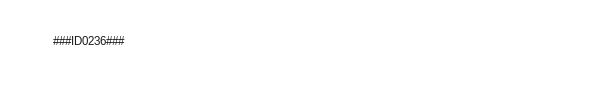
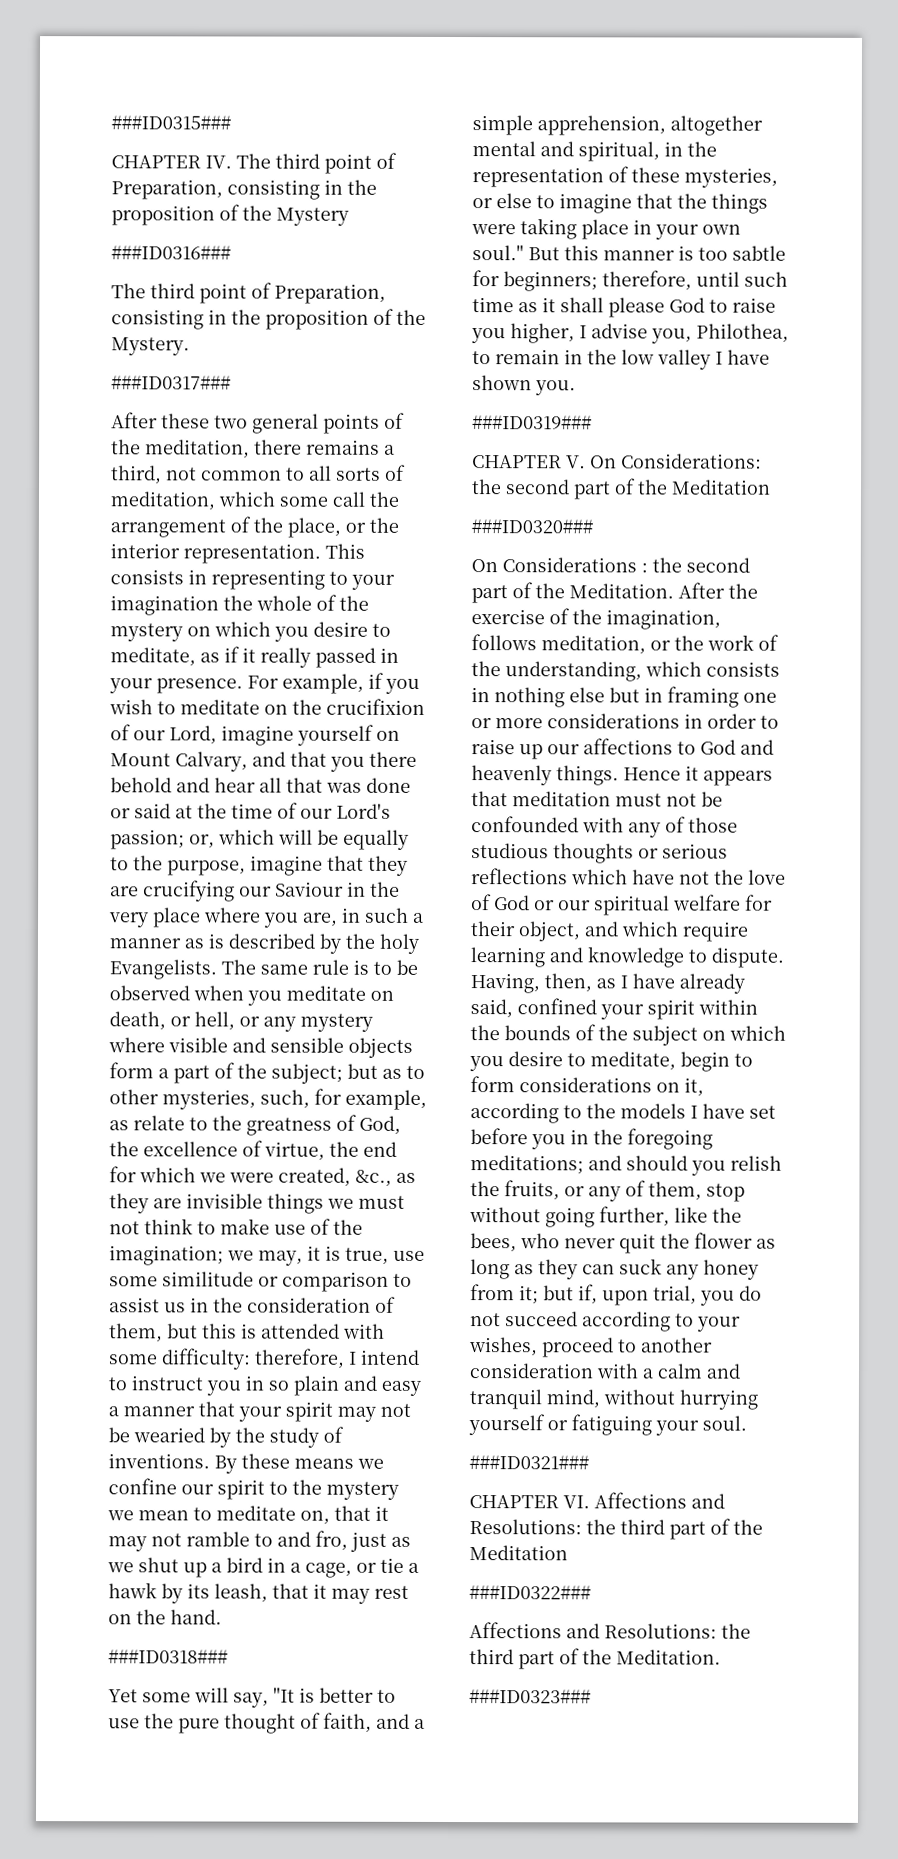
[53,36,125,45] ###ID0236### -> [111,115,231,130] [111,152,397,174] [111,179,377,200] [111,204,349,226] [111,245,231,260] [111,282,386,304] [111,308,426,330] [111,337,190,356] [111,375,231,390] [111,412,405,434] [111,439,395,459] [111,464,406,485] [110,491,399,511] [110,516,399,538] [110,543,365,564] [110,569,395,590] [110,594,369,616] [110,621,391,642] [110,646,399,668] [109,672,420,694] [109,698,425,715] [110,724,400,746] [110,751,417,772] [110,777,411,793] [110,802,391,819] [110,829,409,850] [110,855,408,876] [110,880,400,902] [109,907,424,928] [109,933,419,954] [109,959,418,980] [109,985,394,1006] [109,1011,373,1032] [108,1037,413,1058] [109,1062,425,1084] [109,1088,427,1110] [109,1114,401,1136] [109,1140,397,1161] [109,1166,416,1187] [109,1193,405,1214] [109,1218,363,1235] [109,1245,425,1266] [109,1271,412,1292] [109,1296,396,1313] [109,1323,385,1343] [109,1348,420,1370] [108,1375,421,1396] [108,1401,411,1422] [108,1426,344,1448] [108,1453,384,1474] [108,1478,399,1500] [107,1505,389,1525] [108,1530,411,1552] [107,1557,419,1578] [108,1582,409,1604] [108,1609,222,1625] [108,1649,228,1664] [108,1687,396,1708] [108,1712,425,1734] [472,115,763,136] [472,141,717,162] [472,166,778,188] [472,193,768,214] [471,218,741,240] [472,245,786,261] [472,270,788,292] [472,297,776,318] [471,323,789,344] [472,349,770,370] [472,375,576,396] [472,415,592,430] [472,453,762,469] [471,478,771,500] [471,519,593,534] [471,557,750,573] [471,582,758,604] [471,608,721,630] [471,634,779,655] [471,661,780,682] [471,686,777,708] [471,713,779,729] [471,738,774,760] [471,765,773,786] [471,791,723,807] [471,816,738,838] [471,843,728,864] [471,868,786,885] [471,894,773,916] [470,921,749,942] [470,946,784,968] [470,973,745,994] [470,998,758,1020] [470,1024,786,1046] [469,1051,753,1072] [470,1076,704,1097] [470,1103,776,1124] [470,1128,713,1150] [470,1155,782,1176] [470,1180,745,1202] [469,1206,742,1228] [470,1232,776,1254] [470,1258,759,1280] [470,1284,762,1306] [470,1311,741,1332] [469,1337,713,1358] [469,1363,741,1379] [469,1389,758,1410] [468,1414,747,1436] [469,1455,589,1470] [469,1492,725,1509] [469,1518,763,1540] [469,1545,568,1561] [469,1585,591,1600] [469,1622,751,1639] [469,1648,721,1670] [469,1689,591,1704] ###ID0315### // CHAPTER IV. The third point of Preparation, consisting in the proposition of the Mystery // ###ID0316### // The third point of Preparation, consisting in the proposition of the Mystery. // ###ID0317### // After these two general points of the meditation, there remains a third, not common to all sorts of meditation, which some call the arrangement of the place, or the interior representation. This consists in representing to your imagination the whole of the mystery on which you desire to meditate, as if it really passed in your presence. For example, if you wish to meditate on the crucifixion of our Lord, imagine yourself on Mount Calvary, and that you there behold and hear all that was done or said at the time of our Lord's passion; or, which will be equally to the purpose, imagine that they are crucifying our Saviour in the very place where you are, in such a manner as is described by the holy Evangelists. The same rule is to be observed when you meditate on death, or hell, or any mystery where visible and sensible objects form a part of the subject; but as to other mysteries, such, for example, as relate to the greatness of God, the excellence of virtue, the end for which we were created, &c., as they are invisible things we must not think to make use of the imagination; we may, it is true, use some similitude or comparison to assist us in the consideration of them, but this is attended with some difficulty: therefore, I intend to instruct you in so plain and easy a manner that your spirit may not be wearied by the study of inventions. By these means we confine our spirit to the mystery we mean to meditate on, that it may not ramble to and fro, just as we shut up a bird in a cage, or tie a hawk by its leash, that it may rest on the hand. // ###ID0318### // Yet some will say, "It is better to use the pure thought of faith, and a simple apprehension, altogether mental and spiritual, in the representation of these mysteries, or else to imagine that the things were taking place in your own soul." But this manner is too sabtle for beginners; therefore, until such time as it shall please God to raise you higher, I advise you, Philothea, to remain in the low valley I have shown you. // ###ID0319### // CHAPTER V. On Considerations: the second part of the Meditation // ###ID0320### // On Considerations : the second part of the Meditation. After the exercise of the imagination, follows meditation, or the work of the understanding, which consists in nothing else but in framing one or more considerations in order to raise up our affections to God and heavenly things. Hence it appears that meditation must not be confounded with any of those studious thoughts or serious reflections which have not the love of God or our spiritual welfare for their object, and which require learning and knowledge to dispute. Having, then, as I have already said, confined your spirit within the bounds of the subject on which you desire to meditate, begin to form considerations on it, according to the models I have set before you in the foregoing meditations; and should you relish the fruits, or any of them, stop without going further, like the bees, who never quit the flower as long as they can suck any honey from it; but if, upon trial, you do not succeed according to your wishes, proceed to another consideration with a calm and tranquil mind, without hurrying yourself or fatiguing your soul. // ###ID0321### // CHAPTER VI. Affections and Resolutions: the third part of the Meditation // ###ID0322### // Affections and Resolutions: the third part of the Meditation. // ###ID0323###

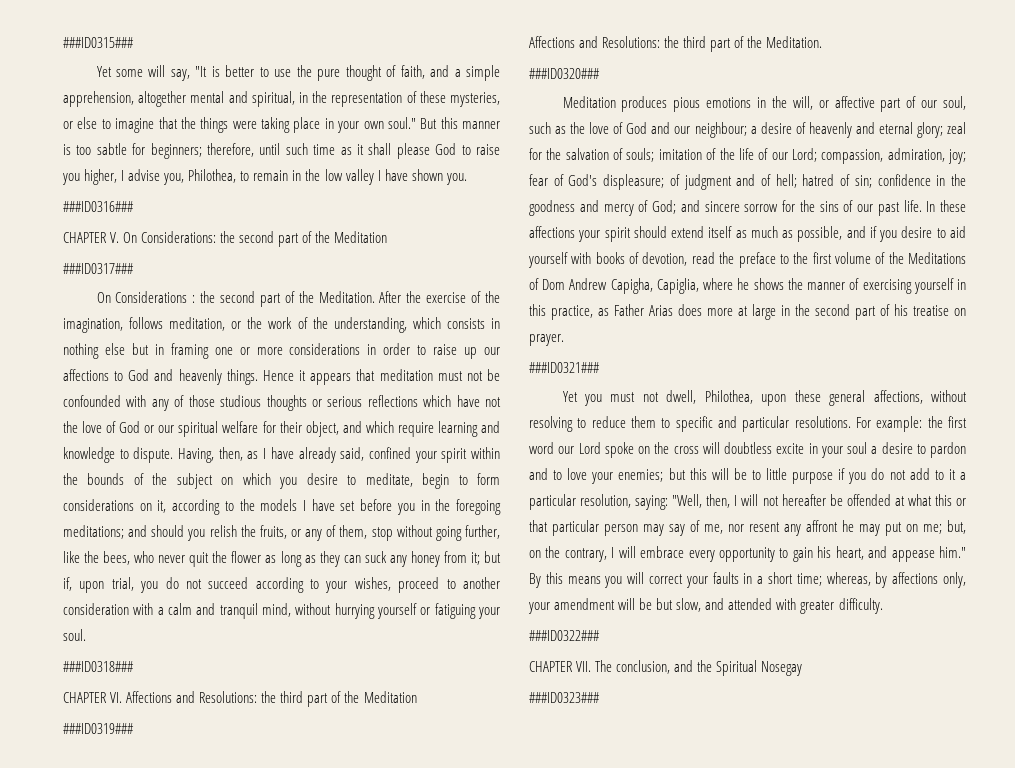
[111,152,397,174] [111,179,377,200] [111,204,349,226] [111,245,231,260] [111,282,386,304] [111,308,426,330] [111,337,190,356] [111,375,231,390] [111,412,405,434] [111,439,395,459] [111,464,406,485] [110,491,399,511] [110,516,399,538] [110,543,365,564] [110,569,395,590] [110,594,369,616] [110,621,391,642] [110,646,399,668] [109,672,420,694] [109,698,425,715] [110,724,400,746] [110,751,417,772] [110,777,411,793] [110,802,391,819] [110,829,409,850] [110,855,408,876] [110,880,400,902] [109,907,424,928] [109,933,419,954] [109,959,418,980] [109,985,394,1006] [109,1011,373,1032] [108,1037,413,1058] [109,1062,425,1084] [109,1088,427,1110] [109,1114,401,1136] [109,1140,397,1161] [109,1166,416,1187] [109,1193,405,1214] [109,1218,363,1235] [109,1245,425,1266] [109,1271,412,1292] [109,1296,396,1313] [109,1323,385,1343] [109,1348,420,1370] [108,1375,421,1396] [108,1401,411,1422] [108,1426,344,1448] [108,1453,384,1474] [108,1478,399,1500] [107,1505,389,1525] [108,1530,411,1552] [107,1557,419,1578] [108,1582,409,1604] [108,1609,222,1625] [108,1649,228,1664] // CHAPTER IV. The third point of Preparation, consisting in the proposition of the Mystery // ###ID0316### // The third point of Preparation, consisting in the proposition of the Mystery. // ###ID0317### // After these two general points of the meditation, there remains a third, not common to all sorts of meditation, which some call the arrangement of the place, or the interior representation. This consists in representing to your imagination the whole of the mystery on which you desire to meditate, as if it really passed in your presence. For example, if you wish to meditate on the crucifixion of our Lord, imagine yourself on Mount Calvary, and that you there behold and hear all that was done or said at the time of our Lord's passion; or, which will be equally to the purpose, imagine that they are crucifying our Saviour in the very place where you are, in such a manner as is described by the holy Evangelists. The same rule is to be observed when you meditate on death, or hell, or any mystery where visible and sensible objects form a part of the subject; but as to other mysteries, such, for example, as relate to the greatness of God, the excellence of virtue, the end for which we were created, &c., as they are invisible things we must not think to make use of the imagination; we may, it is true, use some similitude or comparison to assist us in the consideration of them, but this is attended with some difficulty: therefore, I intend to instruct you in so plain and easy a manner that your spirit may not be wearied by the study of inventions. By these means we confine our spirit to the mystery we mean to meditate on, that it may not ramble to and fro, just as we shut up a bird in a cage, or tie a hawk by its leash, that it may rest on the hand. // ###ID0318### -> (134, 42) none
[472,415,592,430] ###ID0319### -> [63,201,134,212] ###ID0316###
[471,519,593,534] ###ID0320### -> [63,263,134,274] ###ID0317###
[469,1455,589,1470] ###ID0321### -> [63,661,134,672] ###ID0318###
[469,1585,591,1600] ###ID0322### -> [63,723,134,734] ###ID0319###
(721, 1657) none -> [529,68,600,79] [562,96,966,112] [529,122,966,138] [529,148,966,164] [529,174,967,190] [529,200,966,216] [529,226,966,242] [528,252,966,268] [529,278,966,294] [529,304,966,320] [529,334,564,346] [529,362,600,373] [562,390,967,406] [529,416,967,432] [529,442,966,458] [529,468,966,484] [529,494,966,510] [529,520,966,536] [529,546,967,562] [529,572,967,588] [528,598,883,614] [529,630,600,641] [529,660,803,676] // ###ID0320### // Meditation produces pious emotions in the will, or affective part of our soul, such as the love of God and our neighbour; a desire of heavenly and eternal glory; zeal for the salvation of souls; imitation of the life of our Lord; compassion, admiration, joy; fear of God's displeasure; of judgment and of hell; hatred of sin; confidence in the goodness and mercy of God; and sincere sorrow for the sins of our past life. In these affections your spirit should extend itself as much as possible, and if you desire to aid yourself with books of devotion, read the preface to the first volume of the Meditations of Dom Andrew Capigha, Capiglia, where he shows the manner of exercising yourself in this practice, as Father Arias does more at large in the second part of his treatise on prayer. // ###ID0321### // Yet you must not dwell, Philothea, upon these general affections, without resolving to reduce them to specific and particular resolutions. For example: the first word our Lord spoke on the cross will doubtless excite in your soul a desire to pardon and to love your enemies; but this will be to little purpose if you do not add to it a particular resolution, saying: "Well, then, I will not hereafter be offended at what this or that particular person may say of me, nor resent any affront he may put on me; but, on the contrary, I will embrace every opportunity to gain his heart, and appease him." By this means you will correct your faults in a short time; whereas, by affections only, your amendment will be but slow, and attended with greater difficulty. // ###ID0322### // CHAPTER VII. The conclusion, and the Spiritual Nosegay

